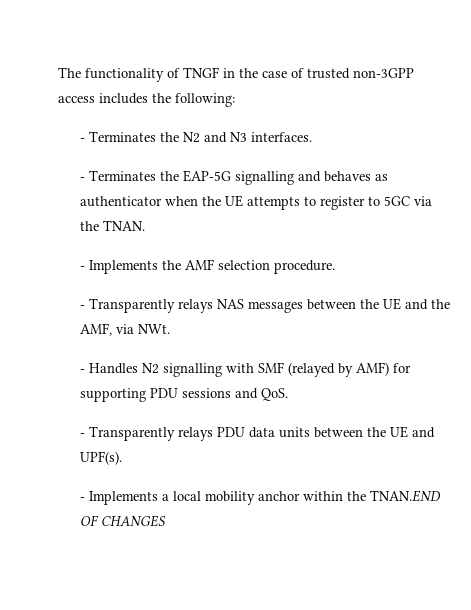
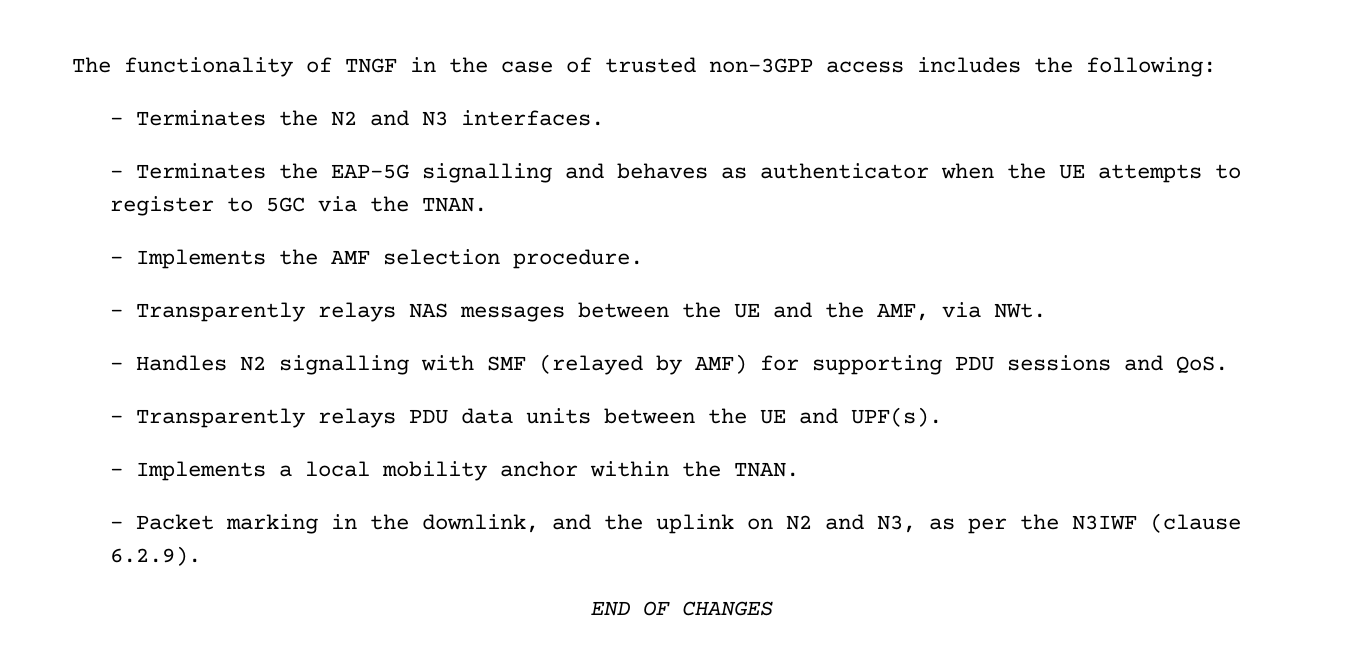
[369,490,441,502] TNAN.END -> [733,462,799,477] [109,513,1241,534] [109,546,201,566] [591,601,631,616] TNAN. // - Packet marking in the downlink, and the uplink on N2 and N3, as per the N3IWF (clause 6.2.9). // END

